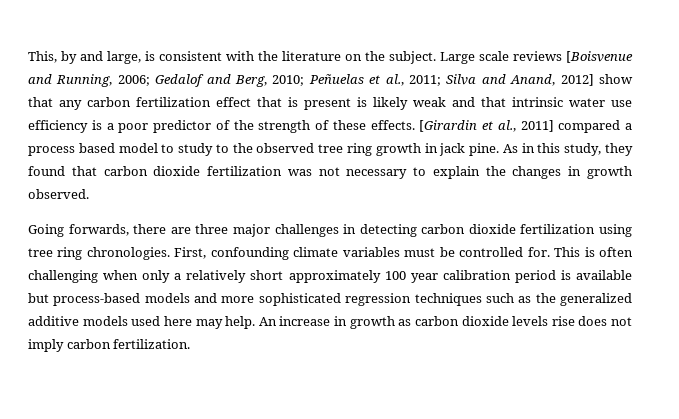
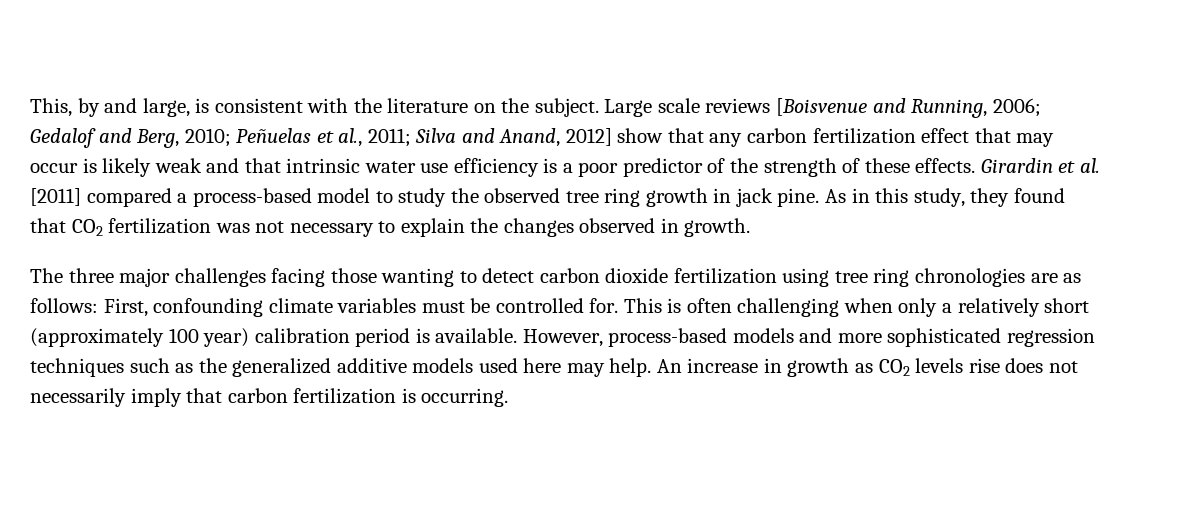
[288,97,351,110] is present -> [1016,133,1055,147] [30,163,78,173] may occur
[419,120,632,133] [28,143,115,156] [Girardin et al., 2011] compared a process based -> [980,158,1100,173] [30,188,312,207] Girardin et al. [2011] compared a process-based
[215,144,229,153] to -> (447, 197) none
[103,166,201,176] carbon dioxide -> [71,219,103,236] CO2
[568,166,632,179] [28,189,89,199] [28,224,417,237] in growth observed. // Going forwards, there are three major challenges in detecting -> [579,218,751,237] [30,268,535,287] observed in growth. // The three major challenges facing those wanting to detect
[86,247,170,260] chronologies. -> [915,268,1082,287] [30,298,98,313] chronologies are as follows:
[288,270,438,283] approximately 100 year -> [30,328,250,347] (approximately 100 year)
[576,270,632,280] [28,293,49,303] available but -> [435,328,603,347] available. However,
[414,316,509,326] carbon dioxide -> [878,359,910,376] CO2
[28,339,191,352] imply carbon fertilization. -> [30,388,509,407] necessarily imply that carbon fertilization is occurring.

